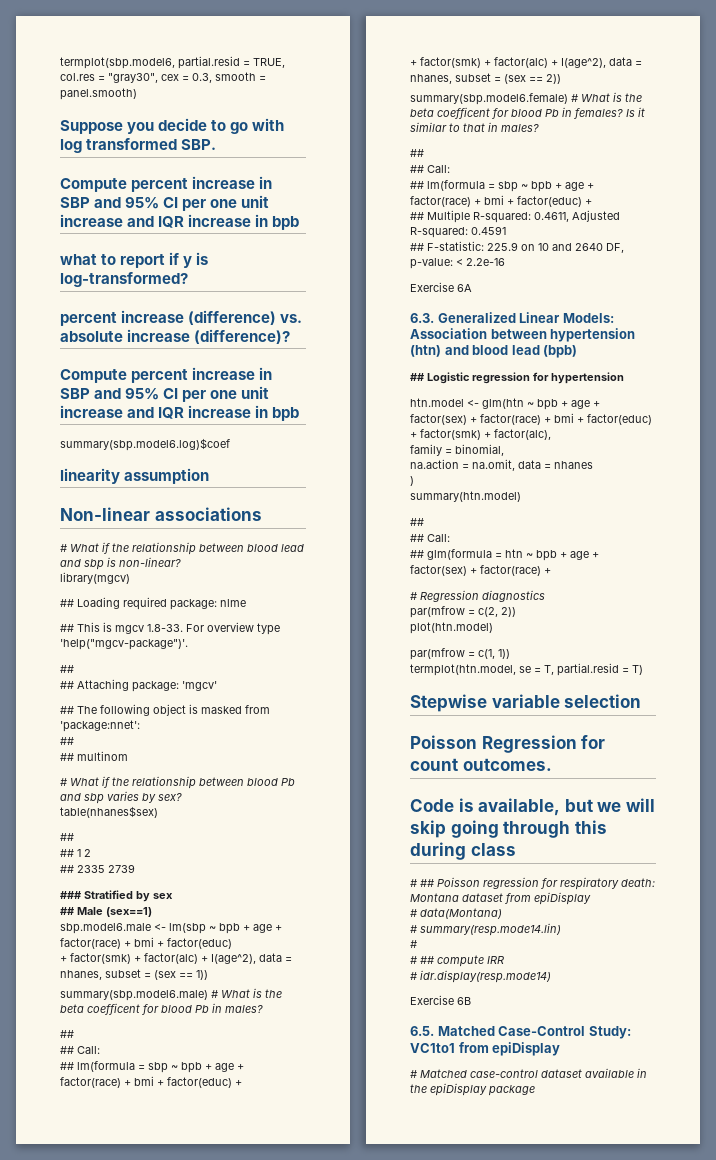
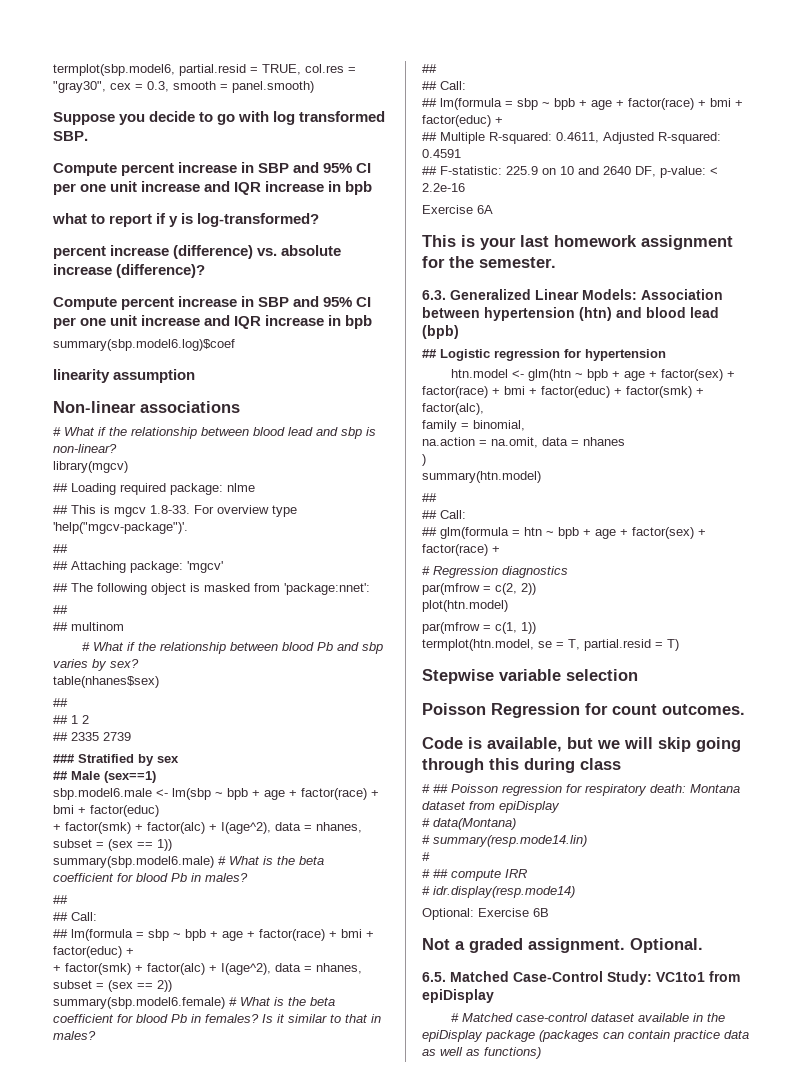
[87,1003,140,1015] coefficent -> [53,873,114,882] coefficient
[437,107,490,119] coefficent -> [53,1014,114,1023] coefficient
(472, 288) none -> [422,235,733,250] [422,256,556,268] // This is your last homework assignment for the semester.
(551, 976) none -> [422,908,474,920] Optional:
(471, 1001) none -> [422,938,703,953] // Not a graded assignment. Optional.
(535, 1090) none -> [539,1030,749,1042] [422,1047,541,1059] (packages can contain practice data as well as functions)

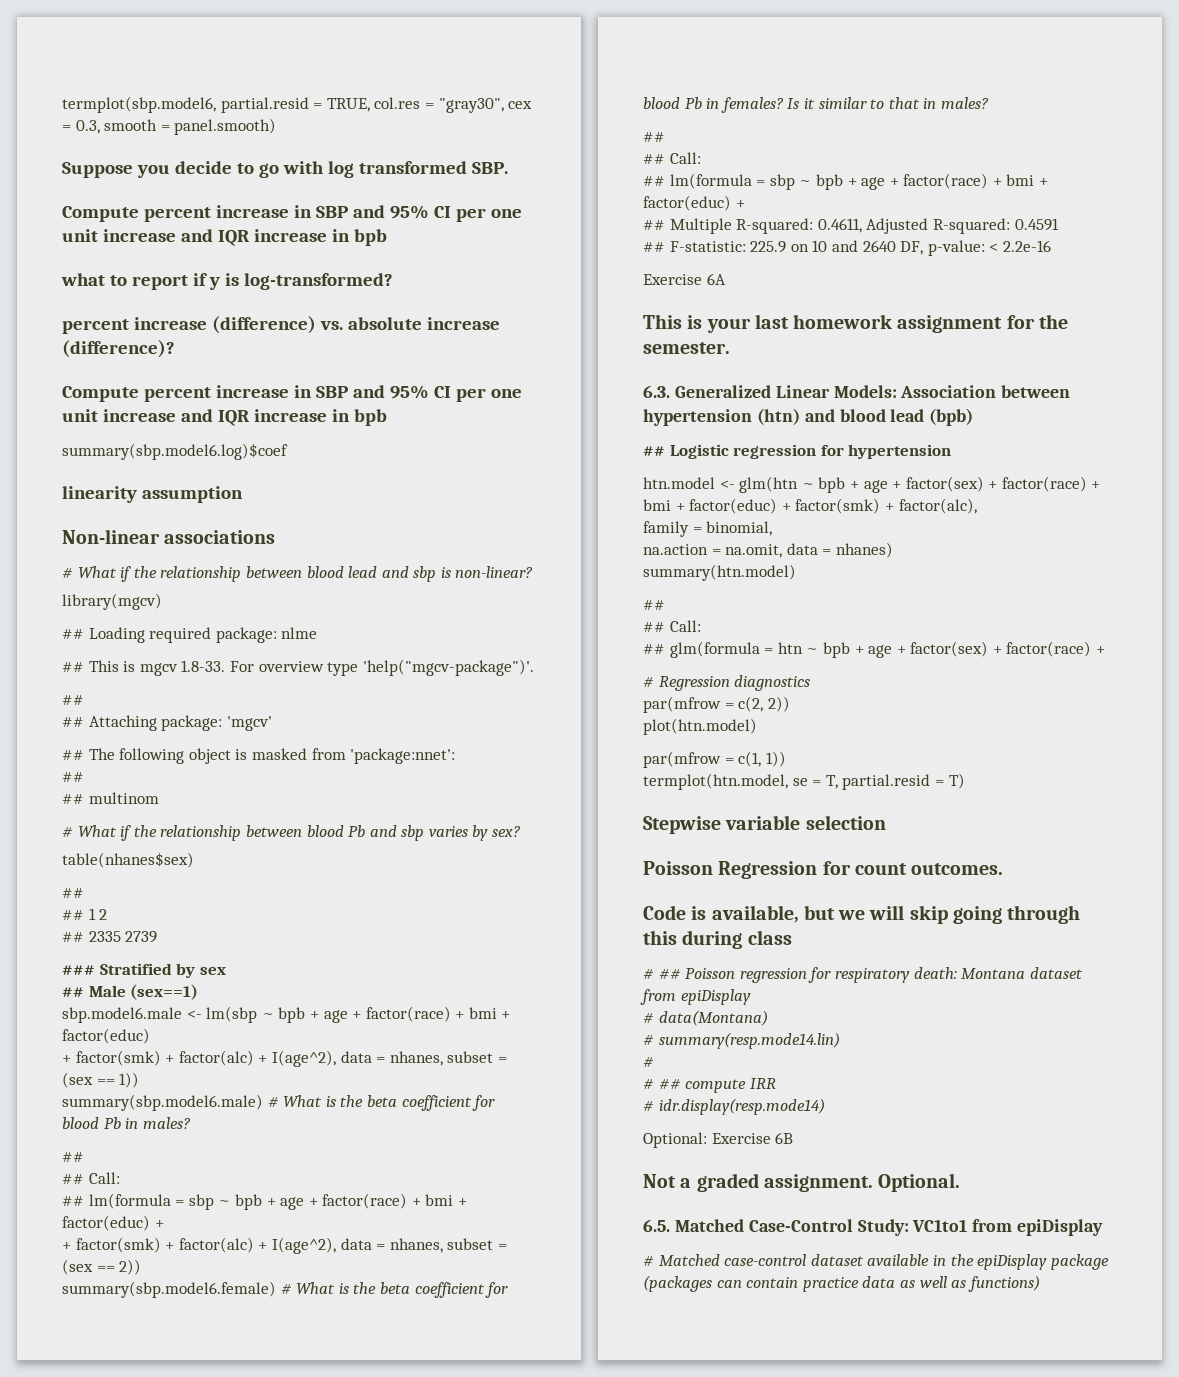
[583,437,625,446] [422,454,426,466] nhanes // ) -> [835,542,893,558] nhanes)

